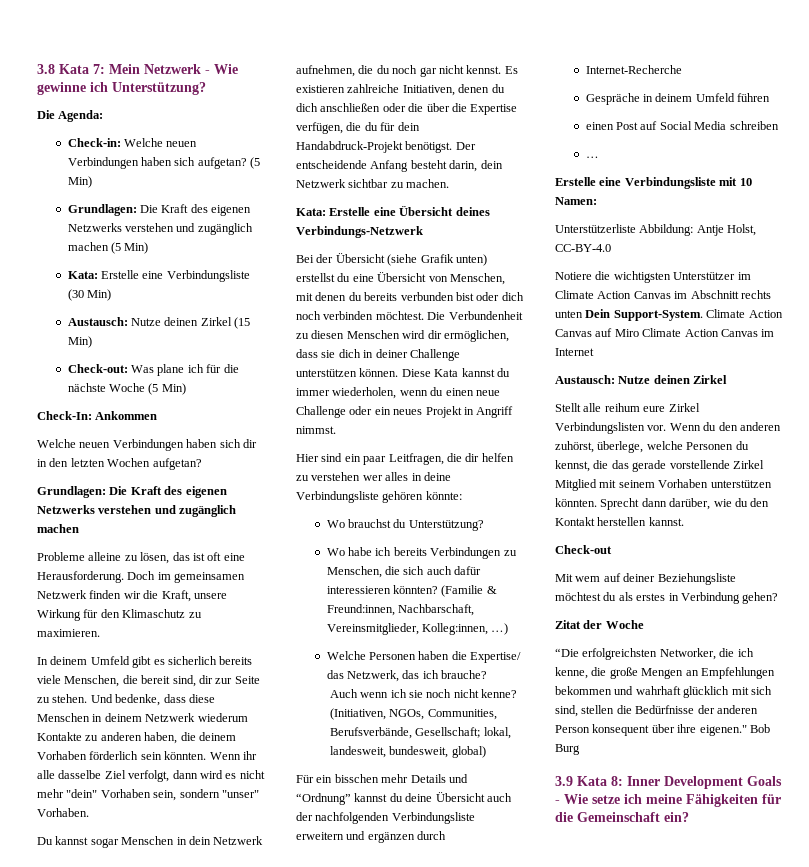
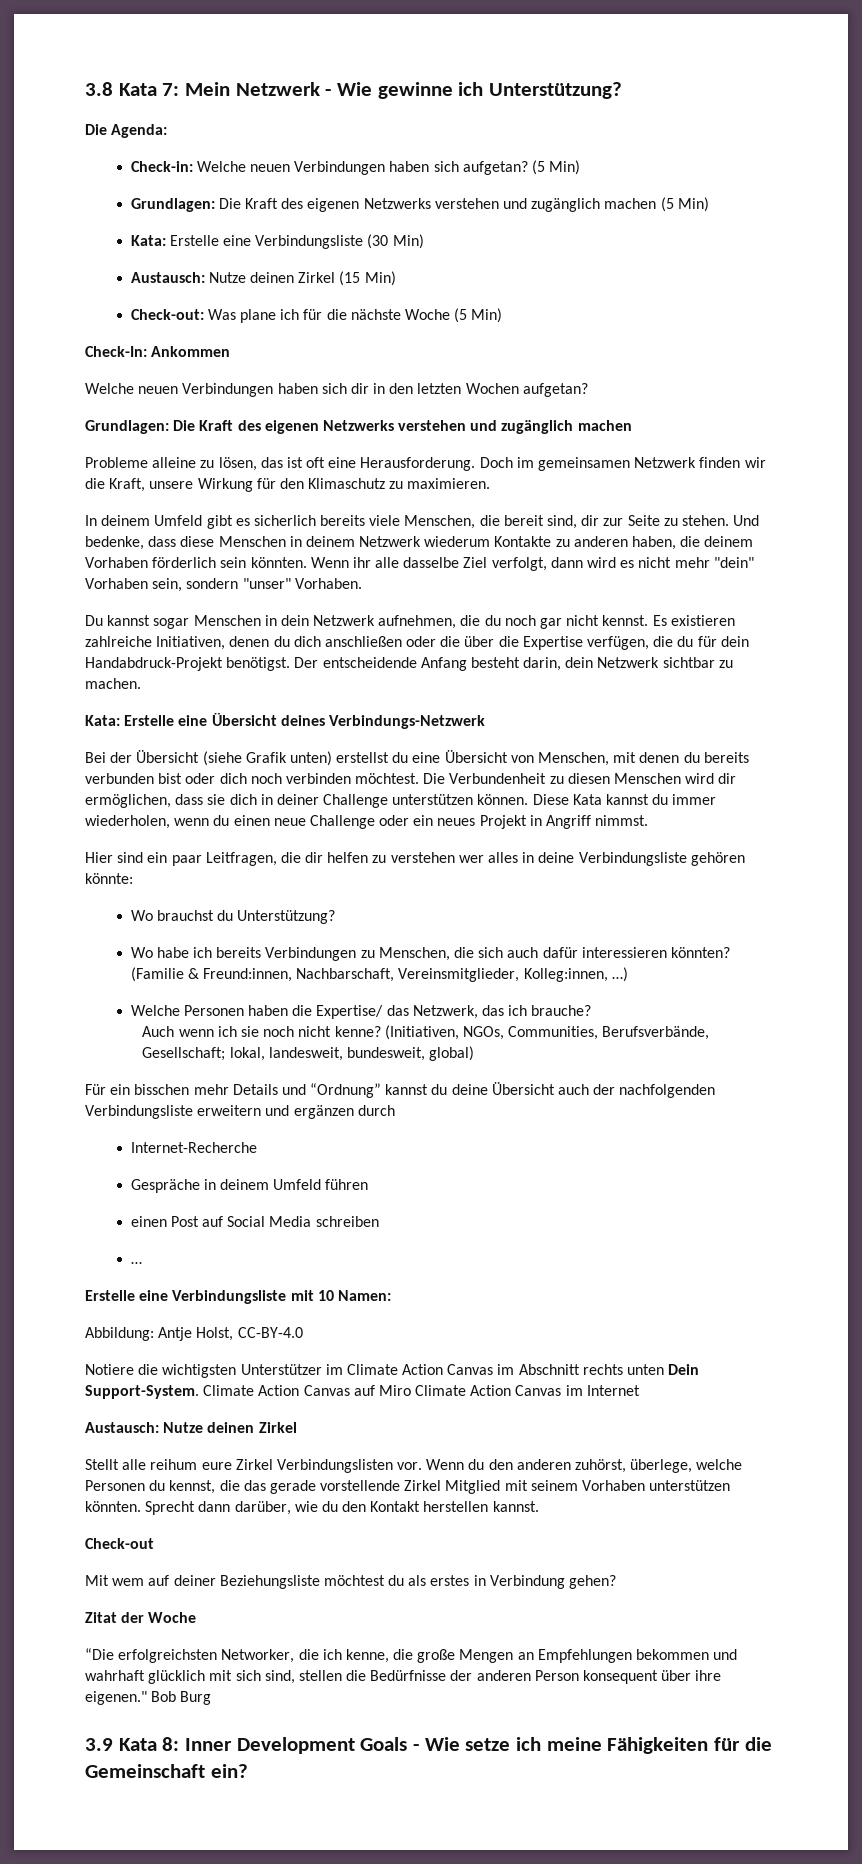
[555,224,636,233] Unterstützerliste -> (391, 1295) none

